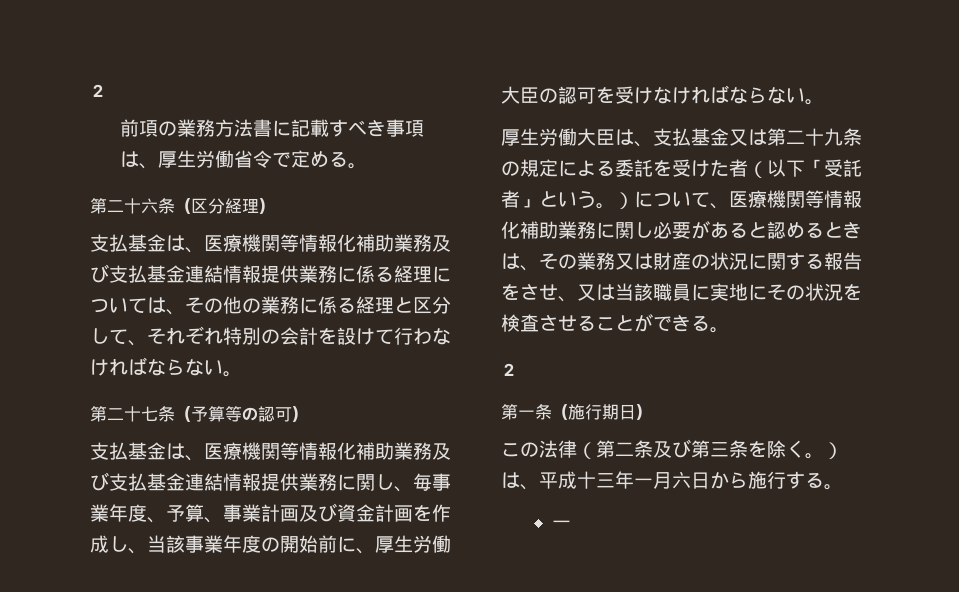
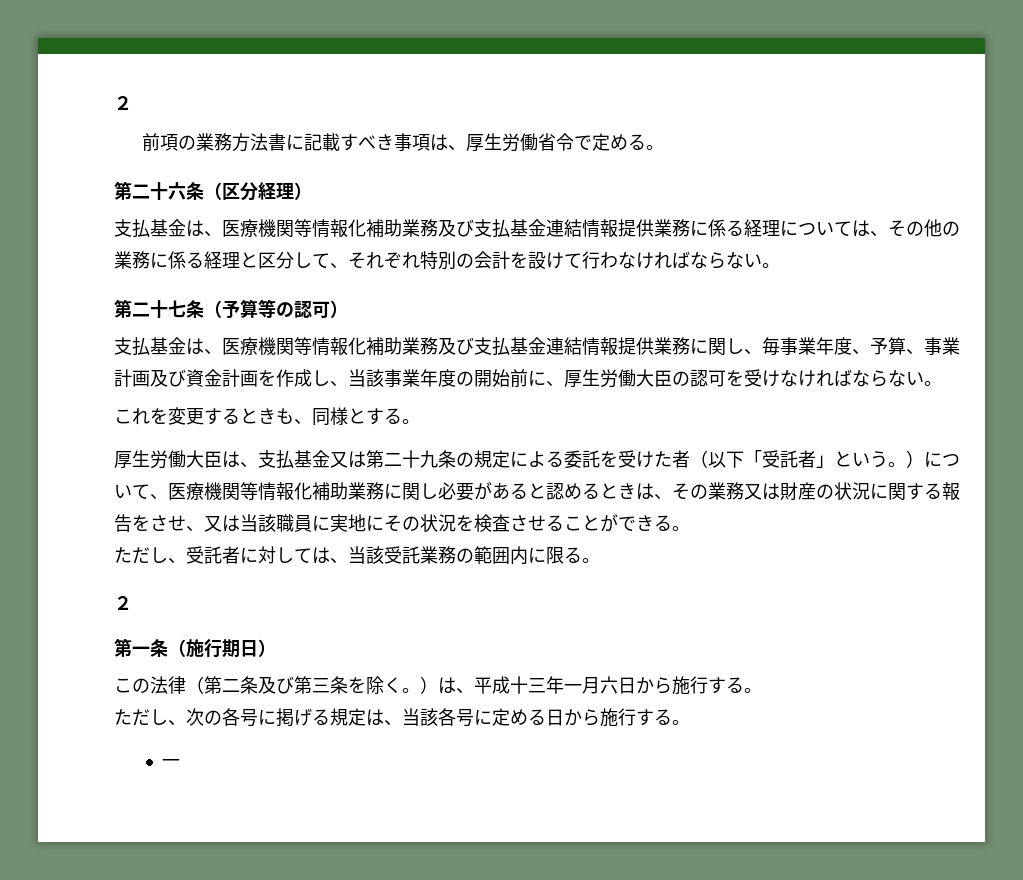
(824, 102) none -> [114,407,420,426] // これを変更するときも、同様とする。
(729, 330) none -> [114,546,600,565] // ただし、受託者に対しては、当該受託業務の範囲内に限る。
(843, 487) none -> [114,708,690,727] // ただし、次の各号に掲げる規定は、当該各号に定める日から施行する。

